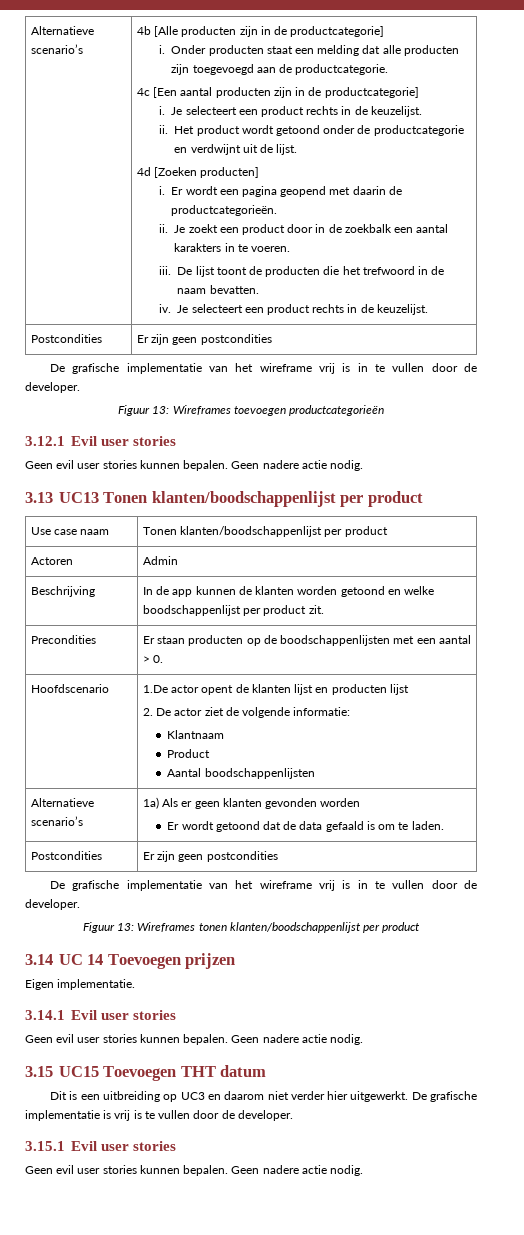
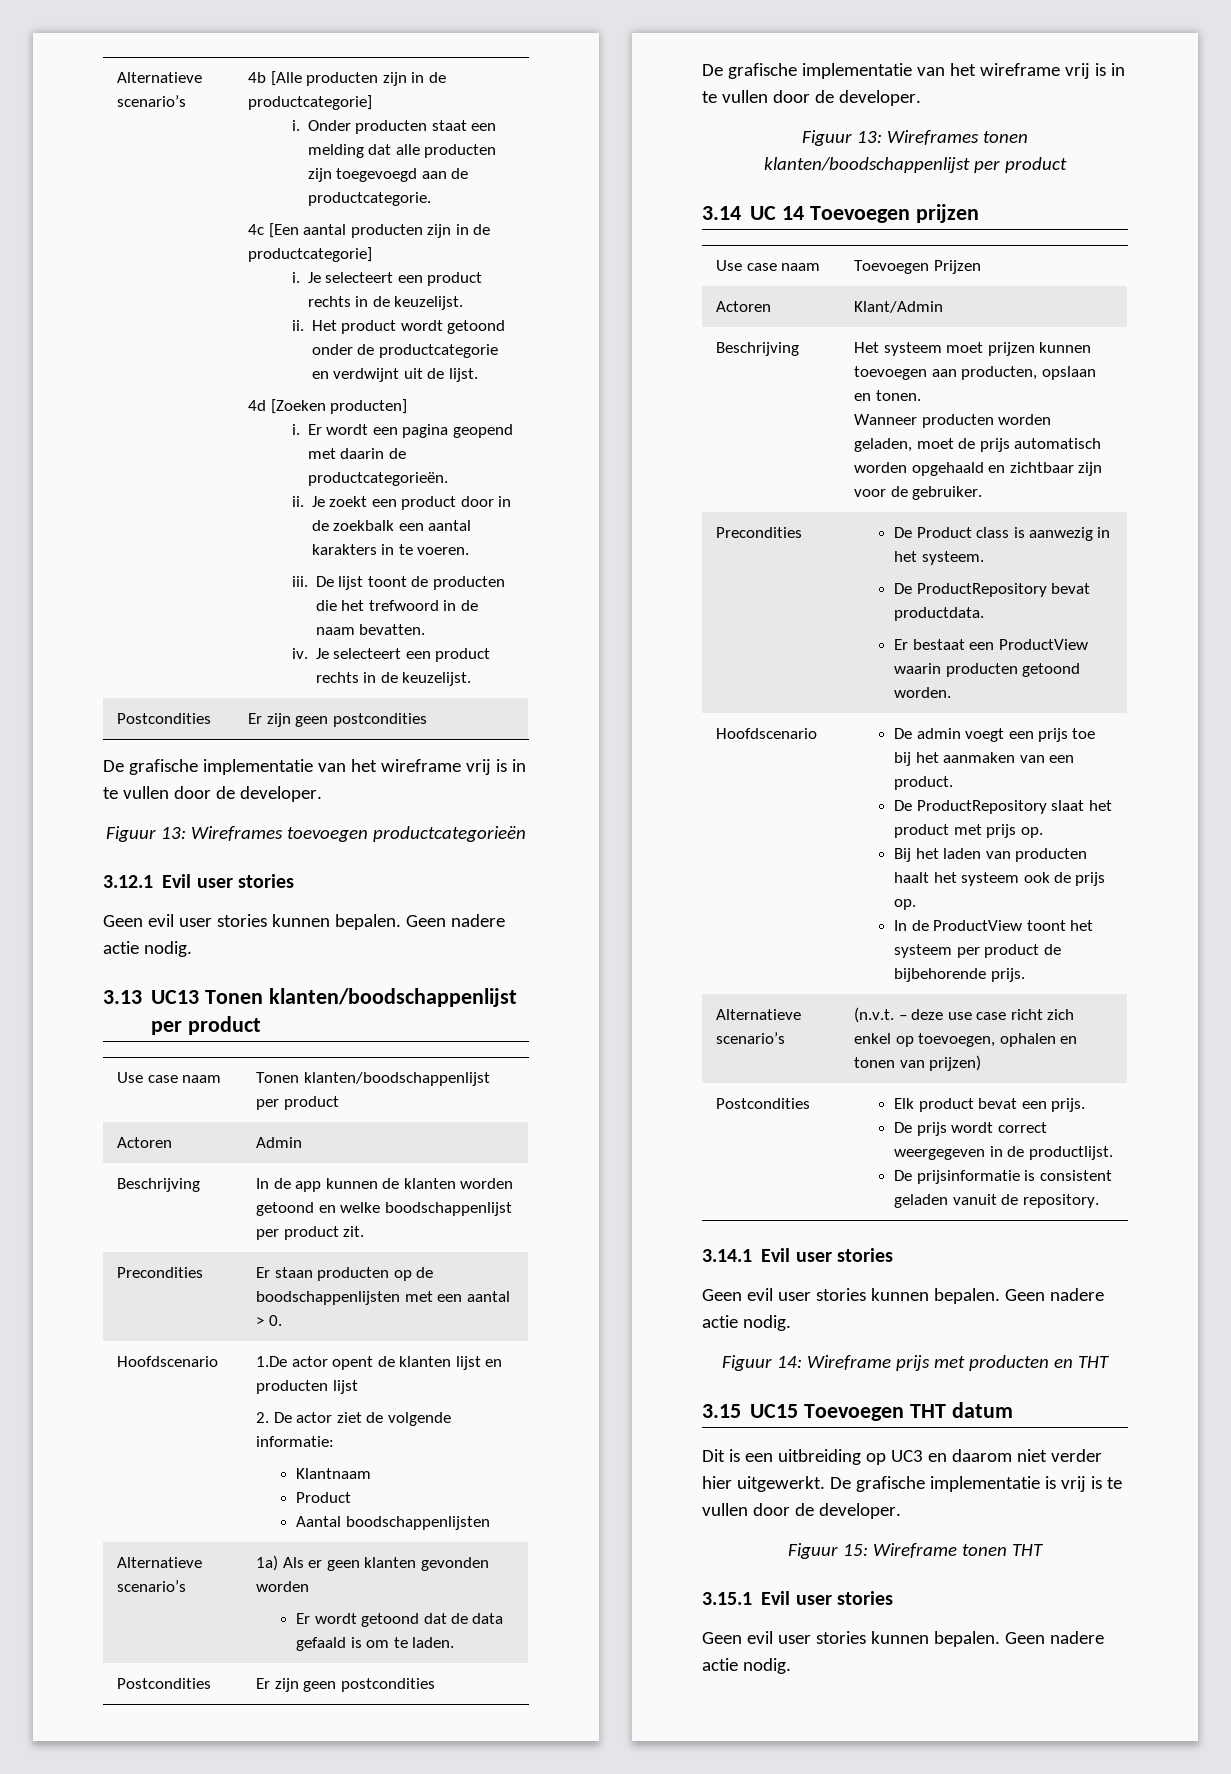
[25,979,136,990] // Eigen implementatie. -> [716,260,821,271] [854,260,981,274] [716,301,772,312] [854,301,944,313] [716,342,800,356] [854,342,1092,356] [854,366,1096,380] [854,390,921,401] [854,414,1052,428] [854,438,1102,452] [854,462,1103,476] [854,486,983,500] [716,527,803,538] [894,527,1111,541] [894,551,984,565] [894,583,1091,597] [894,607,985,621] [894,639,1088,650] [894,663,1081,677] [894,687,952,698] [716,728,818,739] [894,728,1096,742] [894,752,1075,766] [894,776,954,790] [894,800,1112,814] [894,824,1043,838] [894,848,1088,862] [894,872,1106,886] [894,899,917,910] [894,920,1094,931] [894,944,1061,958] [894,968,1025,982] [716,1009,802,1020] [716,1032,786,1044] [854,1007,1075,1023] [854,1033,1078,1047] [854,1055,982,1071] [716,1098,811,1109] [894,1098,1086,1112] [894,1122,1047,1136] [894,1146,1113,1160] [894,1170,1112,1184] [894,1194,1099,1208] // Use case naam | Toevoegen Prijzen // Actoren | Klant/Admin // Beschrijving | Het systeem moet prijzen kunnen toevoegen aan producten, opslaan en tonen. // Wanneer producten worden geladen, moet de prijs automatisch worden opgehaald en zichtbaar zijn voor de gebruiker. // Precondities | De Product class is aanwezig in het systeem. // De ProductRepository bevat productdata. // Er bestaat een ProductView waarin producten getoond worden. // Hoofdscenario | De admin voegt een prijs toe bij het aanmaken van een product. // De ProductRepository slaat het product met prijs op. // Bij het laden van producten haalt het systeem ook de prijs op. // In de ProductView toont het systeem per product de bijbehorende prijs. // Alternatieve scenario’s | (n.v.t. – deze use case richt zich enkel op toevoegen, ophalen en tonen van prijzen) // Postcondities | Elk product bevat een prijs. // De prijs wordt correct weergegeven in de productlijst. // De prijsinformatie is consistent geladen vanuit de repository.
(364, 1039) none -> [722,1355,1110,1371] // Figuur 14: Wireframe prijs met producten en THT
(293, 1115) none -> [788,1543,1044,1559] // Figuur 15: Wireframe tonen THT

